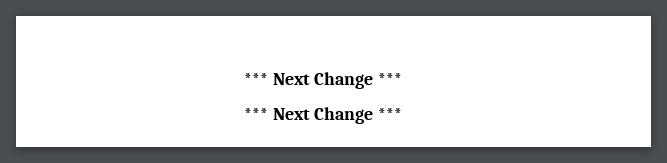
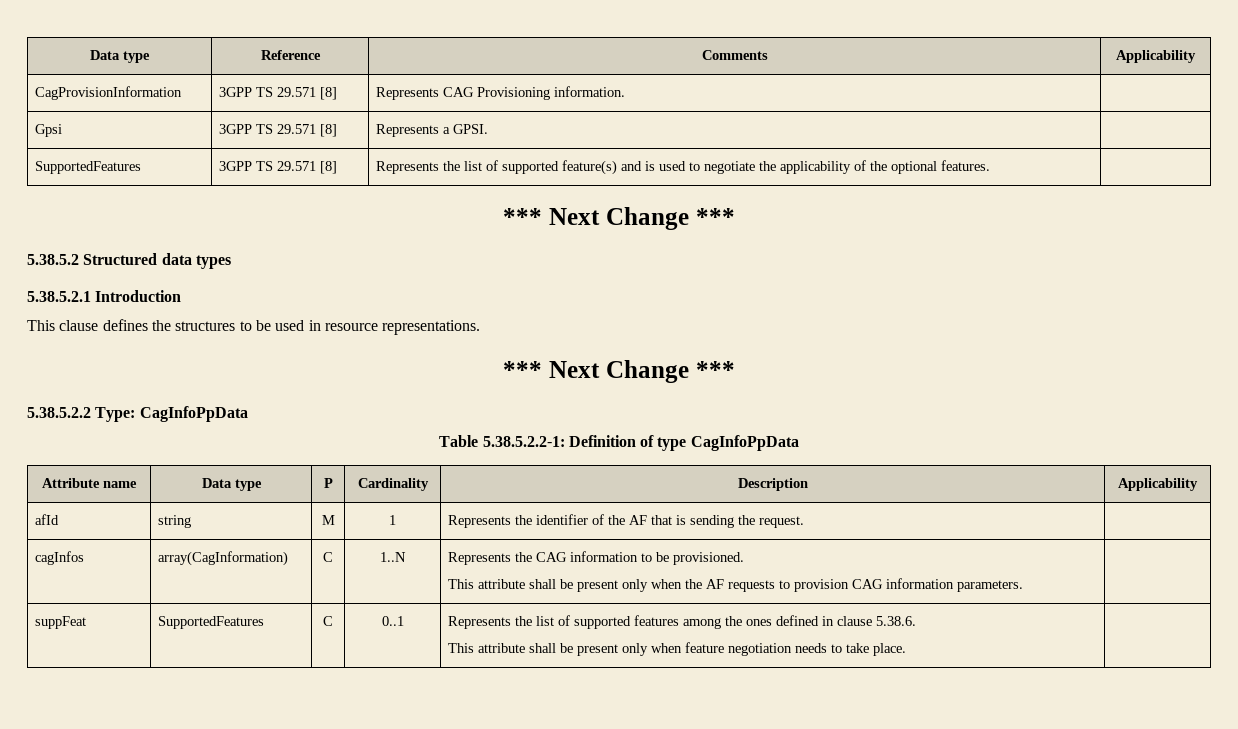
[243,72,403,89] [243,107,403,124] *** Next Change *** // *** Next Change *** -> [90,50,150,63] [260,50,321,60] [701,50,768,60] [1116,50,1196,63] [35,86,183,100] [219,87,338,100] [376,86,626,100] [35,124,63,137] [219,124,338,137] [376,124,489,137] [35,161,142,174] [219,161,338,174] [376,160,991,175] [503,207,735,230] [27,253,231,269] [27,290,182,302] [27,319,481,335] [503,360,735,383] [27,406,248,422] [439,435,799,451] [42,478,137,488] [201,478,262,491] [323,478,333,488] [357,478,429,491] [737,478,808,491] [1118,478,1198,491] [35,514,60,525] [158,515,192,528] [321,515,335,525] [388,515,396,525] [448,514,805,528] [35,551,85,565] [158,551,289,566] [323,552,333,562] [379,552,406,562] [448,551,745,565] [448,578,1024,592] [35,616,87,629] [158,616,265,629] [323,616,333,626] [381,616,404,626] [448,615,917,629] [448,642,907,656] Data type | Reference | Comments | Applicability // CagProvisionInformation | 3GPP TS 29.571 [8] | Represents CAG Provisioning information. | // Gpsi | 3GPP TS 29.571 [8] | Represents a GPSI. | // SupportedFeatures | 3GPP TS 29.571 [8] | Represents the list of supported feature(s) and is used to negotiate the applicability of the optional features. | // *** Next Change *** // 5.38.5.2 Structured data types // 5.38.5.2.1 Introduction // This clause defines the structures to be used in resource representations. // *** Next Change *** // 5.38.5.2.2 Type: CagInfoPpData // Table 5.38.5.2.2-1: Definition of type CagInfoPpData // Attribute name | Data type | P | Cardinality | Description | Applicability // afId | string | M | 1 | Represents the identifier of the AF that is sending the request. | // cagInfos | array(CagInformation) | C | 1..N | Represents the CAG information to be provisioned. // This attribute shall be present only when the AF requests to provision CAG information parameters. | // suppFeat | SupportedFeatures | C | 0..1 | Represents the list of supported features among the ones defined in clause 5.38.6. // This attribute shall be present only when feature negotiation needs to take place. |

